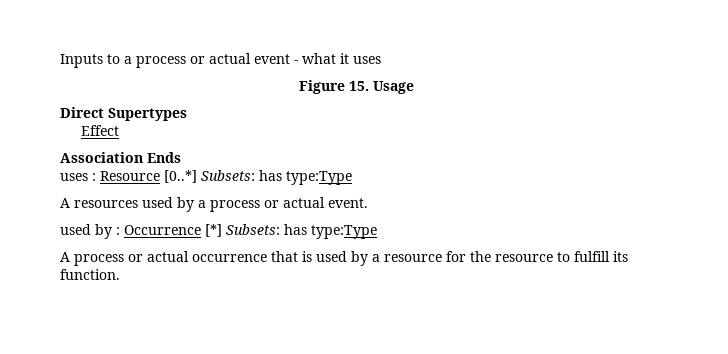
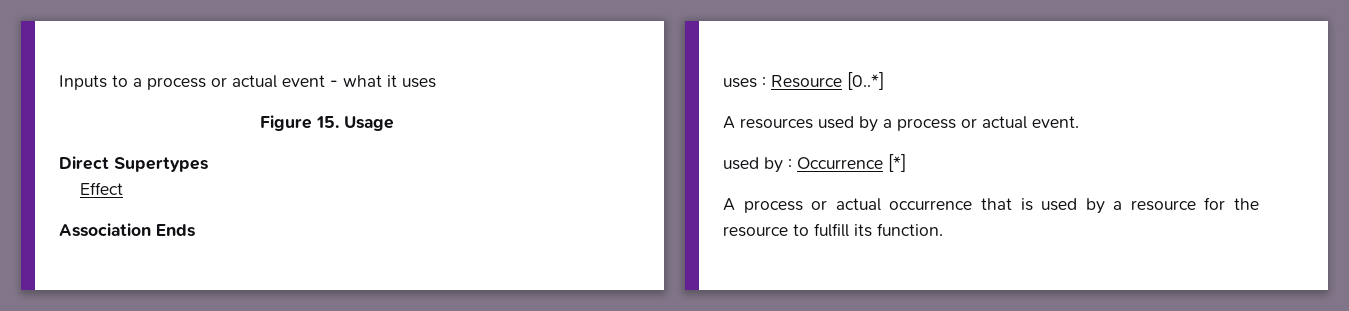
[201,170,352,185] Subsets: has type:Type -> (884, 81) none
[226,224,377,239] Subsets: has type:Type -> (906, 163) none

